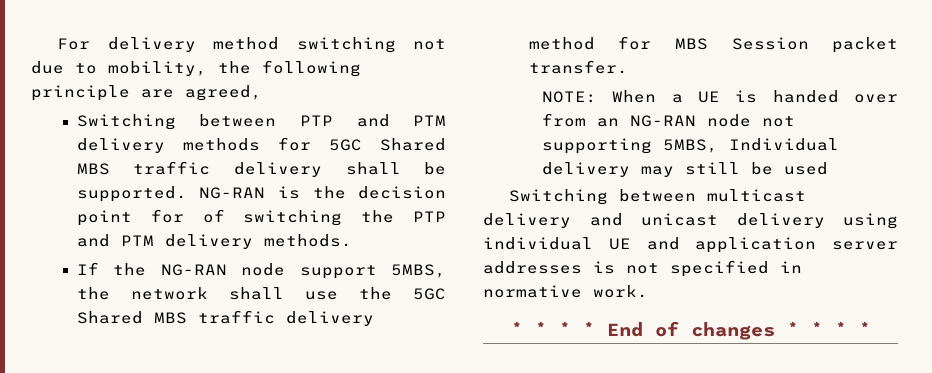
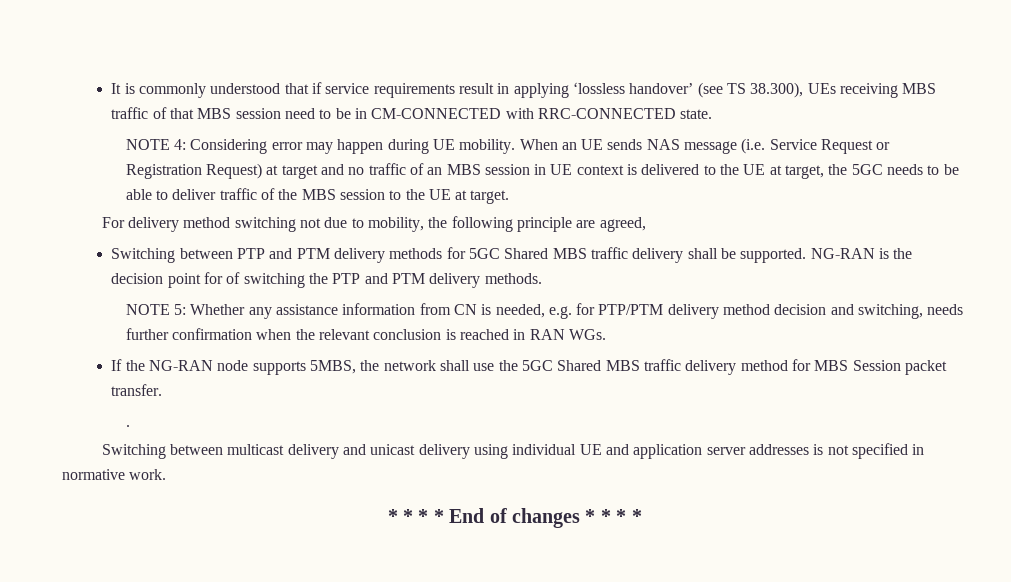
(57, 44) none -> [111,82,937,98] [111,107,713,119] [125,138,891,154] [125,163,959,179] [125,188,510,204] It is commonly understood that if service requirements result in applying ‘lossless handover’ (see TS 38.300), UEs receiving MBS traffic of that MBS session need to be in CM-CONNECTED with RRC-CONNECTED state. // NOTE 4: Considering error may happen during UE mobility. When an UE sends NAS message (i.e. Service Request or Registration Request) at target and no traffic of an MBS session in UE context is delivered to the UE at target, the 5GC needs to be able to deliver traffic of the MBS session to the UE at target. //
(352, 240) none -> [125,303,964,319] [125,328,606,340] // NOTE 5: Whether any assistance information from CN is needed, e.g. for PTP/PTM delivery method decision and switching, needs further confirmation when the relevant conclusion is reached in RAN WGs.
[299,265,377,279] support -> [252,361,306,375] supports
[541,90,898,103] [541,113,795,127] [541,138,839,154] [541,162,828,177] NOTE: When a UE is handed over from an NG-RAN node not supporting 5MBS, Individual delivery may still be used -> [125,425,130,427] .

